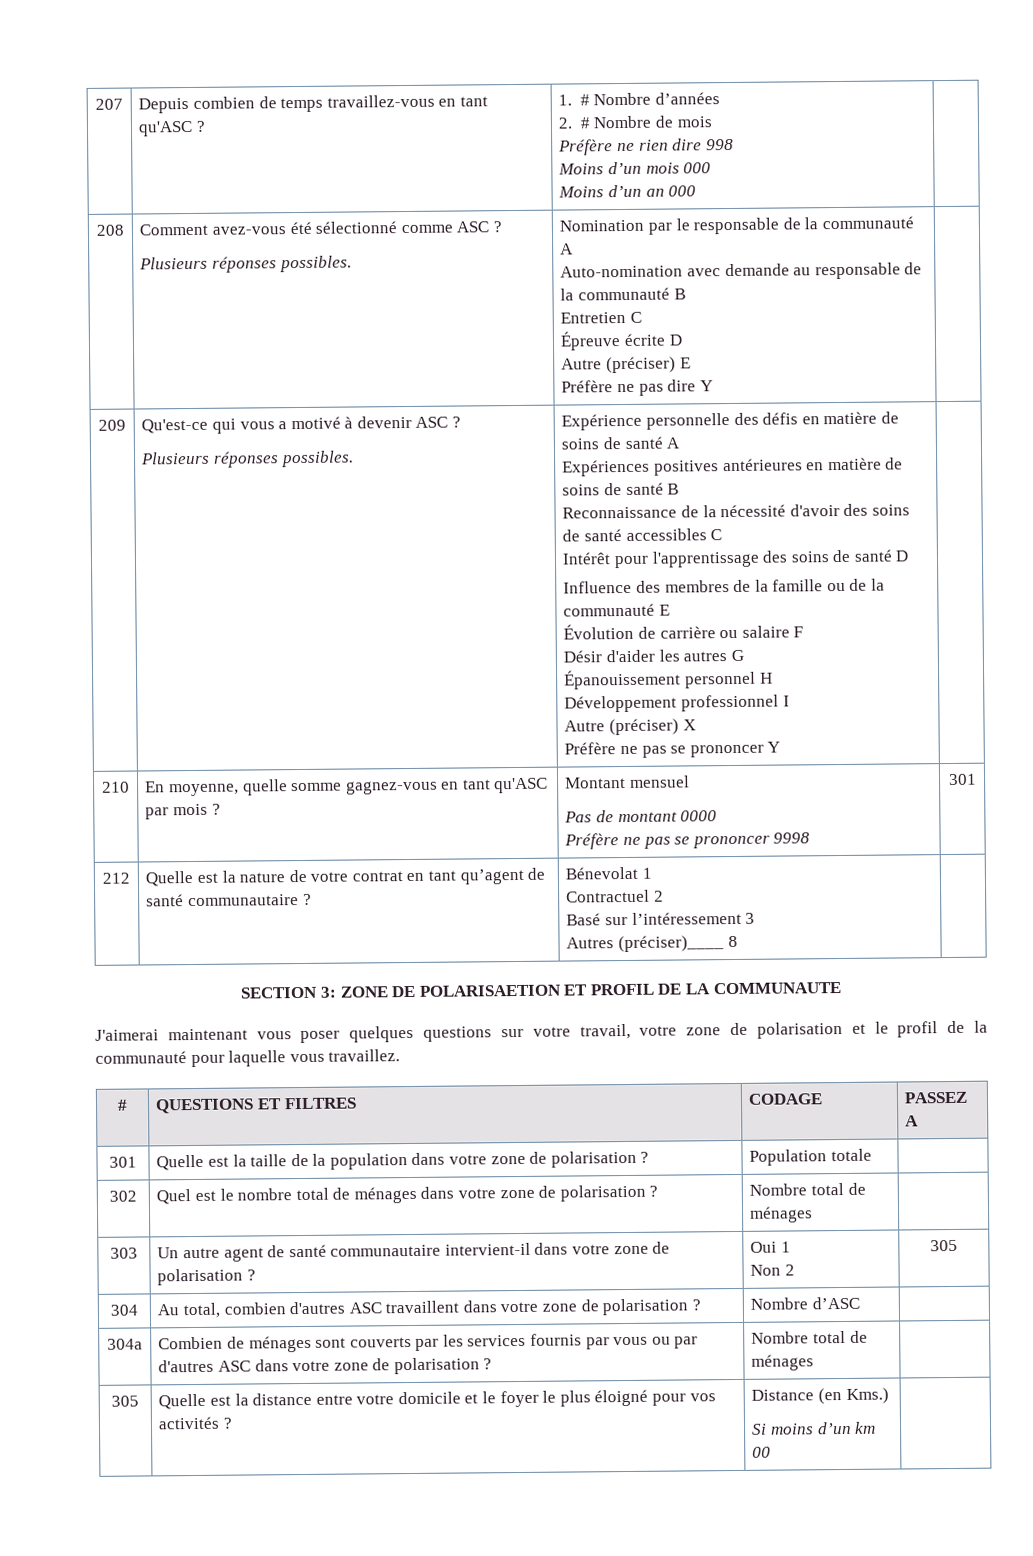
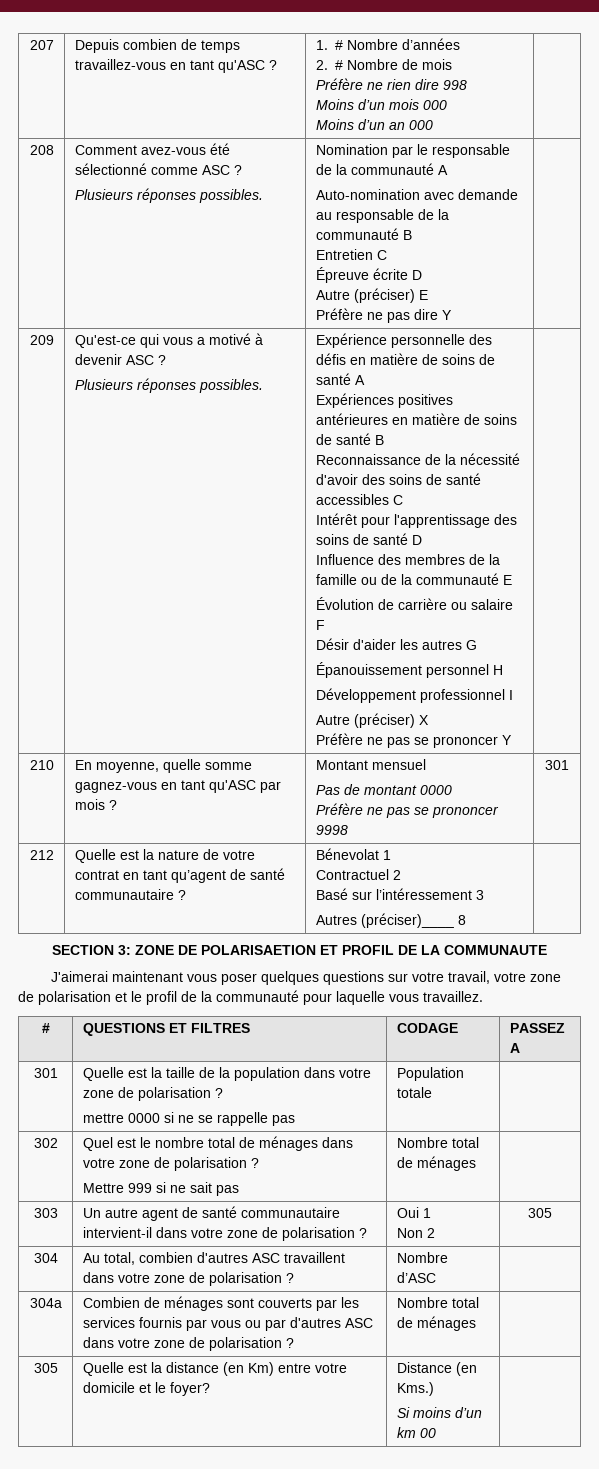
(650, 1157) none -> [82,1112,295,1126] // mettre 0000 si ne se rappelle pas
(659, 1191) none -> [82,1182,239,1196] // Mettre 999 si ne sait pas
(313, 1399) none -> [222,1362,274,1376] (en Km)
[499,1389,716,1408] [158,1416,233,1430] foyer le plus éloigné pour vos activités ? -> [169,1382,210,1396] foyer?

